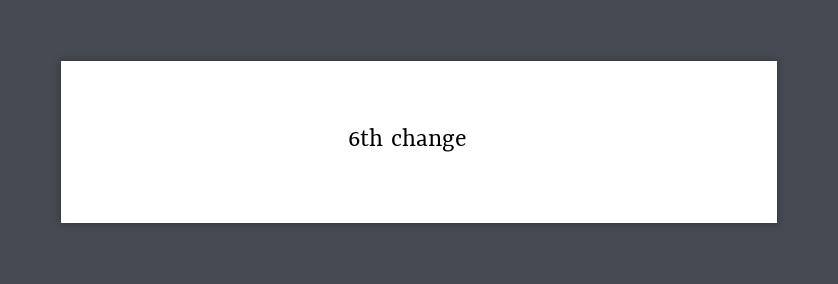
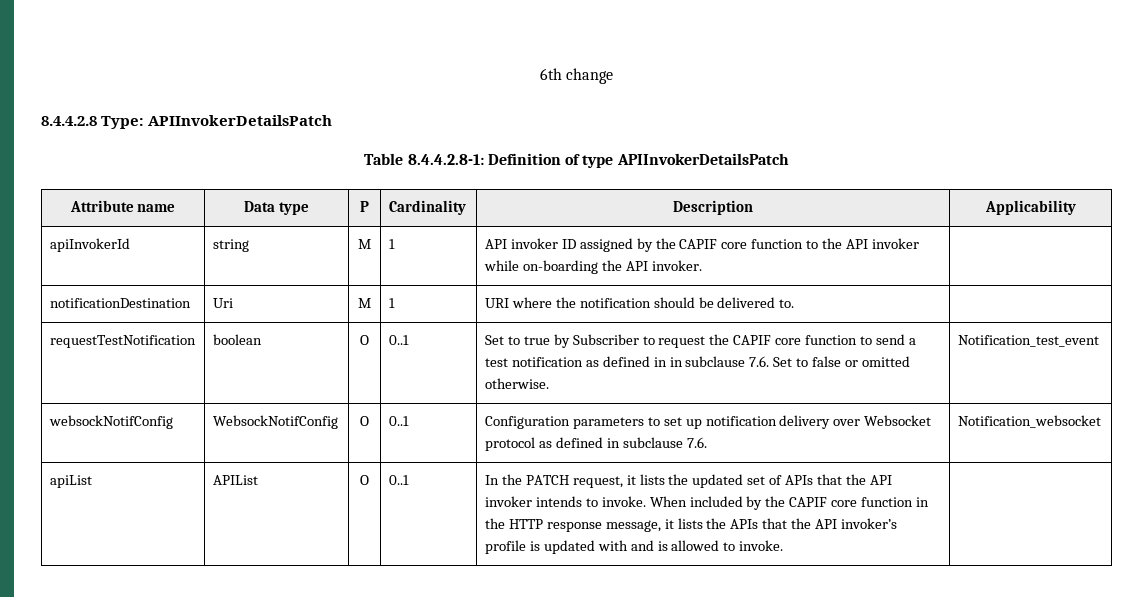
(467, 140) none -> [41,115,333,129] [364,153,789,168] [69,200,176,212] [244,201,309,215] [360,201,369,212] [388,200,466,215] [673,200,753,215] [984,200,1076,215] [49,238,130,252] [212,239,249,252] [358,239,371,249] [388,239,395,249] [484,238,919,252] [483,260,702,274] [49,298,191,308] [212,298,233,308] [358,298,371,308] [388,298,395,308] [484,297,795,308] [49,335,196,348] [212,334,262,345] [360,335,369,345] [388,335,409,345] [484,334,916,348] [484,356,910,367] [484,378,549,389] [957,335,1099,347] [48,415,173,429] [212,415,338,429] [360,416,369,426] [388,416,409,426] [484,415,932,429] [484,437,707,451] [957,415,1101,428] [49,475,92,488] [212,475,258,485] [360,475,369,485] [388,475,409,485] [484,474,892,488] [484,496,930,510] [484,518,898,532] [484,540,784,554] // 8.4.4.2.8 Type: APIInvokerDetailsPatch // Table 8.4.4.2.8-1: Definition of type APIInvokerDetailsPatch // Attribute name | Data type | P | Cardinality | Description | Applicability // apiInvokerId | string | M | 1 | API invoker ID assigned by the CAPIF core function to the API invoker while on-boarding the API invoker. | // notificationDestination | Uri | M | 1 | URI where the notification should be delivered to. | // requestTestNotification | boolean | O | 0..1 | Set to true by Subscriber to request the CAPIF core function to send a test notification as defined in in subclause 7.6. Set to false or omitted otherwise. | Notification_test_event // websockNotifConfig | WebsockNotifConfig | O | 0..1 | Configuration parameters to set up notification delivery over Websocket protocol as defined in subclause 7.6. | Notification_websocket // apiList | APIList | O | 0..1 | In the PATCH request, it lists the updated set of APIs that the API invoker intends to invoke. When included by the CAPIF core function in the HTTP response message, it lists the APIs that the API invoker’s profile is updated with and is allowed to invoke. |

